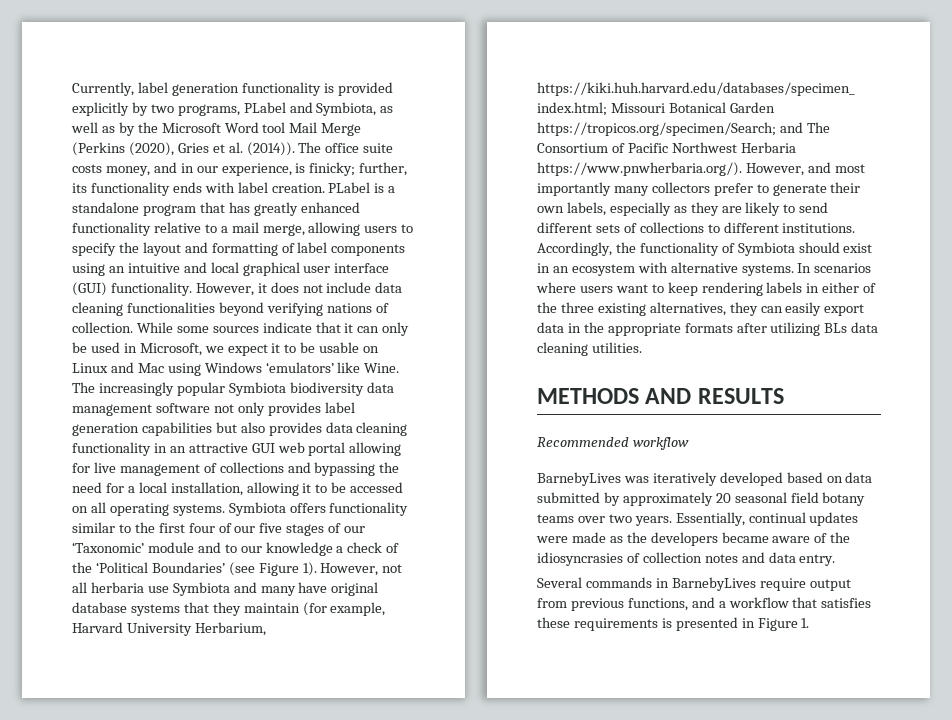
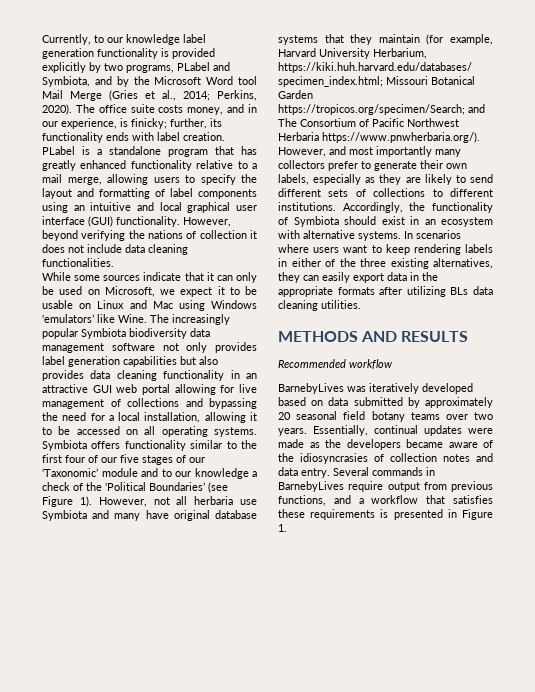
(134, 89) none -> [94,34,180,45] to our knowledge
[380,106,394,113] [71,122,115,133] as well as -> [94,76,112,85] and
[72,142,295,156] (Perkins (2020), Gries et al. (2014)). -> [109,90,257,101] [42,104,72,115] (Gries et al., 2014; Perkins, 2020).
(254, 289) none -> [42,230,247,241] beyond verifying the nations of collection
[126,302,389,316] [72,322,133,333] functionalities beyond verifying nations of collection. -> [42,258,114,267] functionalities. //
[123,343,137,353] in -> [87,289,100,295] on
(836, 560) // -> (330, 473) none

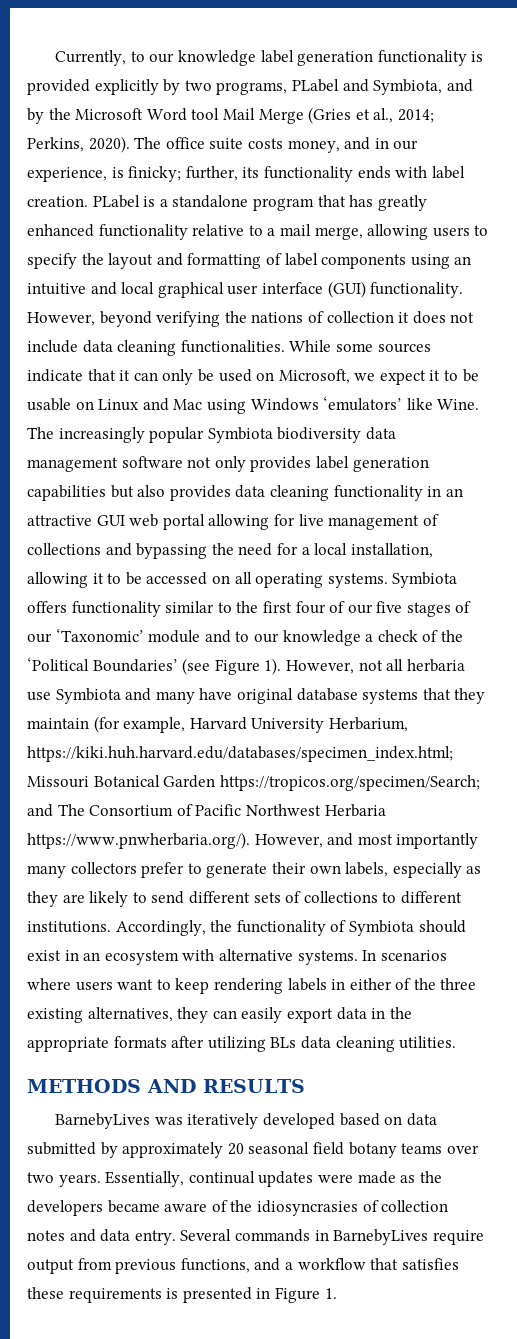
(114, 262) // -> (285, 346) none
[278,359,393,369] // Recommended workflow -> (305, 1086) none

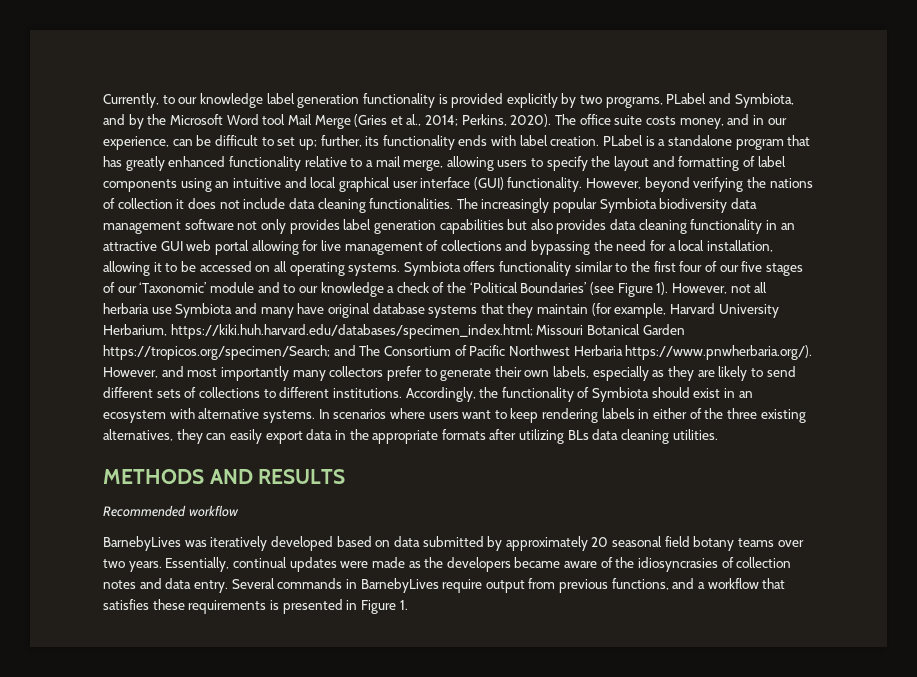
[111,166,182,182] is finicky; -> [172,135,317,150] can be difficult to set up;
[289,340,431,353] [27,369,479,385] [27,396,480,414] While some sources indicate that it can only be used on Microsoft, we expect it to be usable on Linux and Mac using Windows ‘emulators’ like Wine. -> (454, 203) none
(305, 1086) none -> [103,505,239,517] // Recommended workflow

